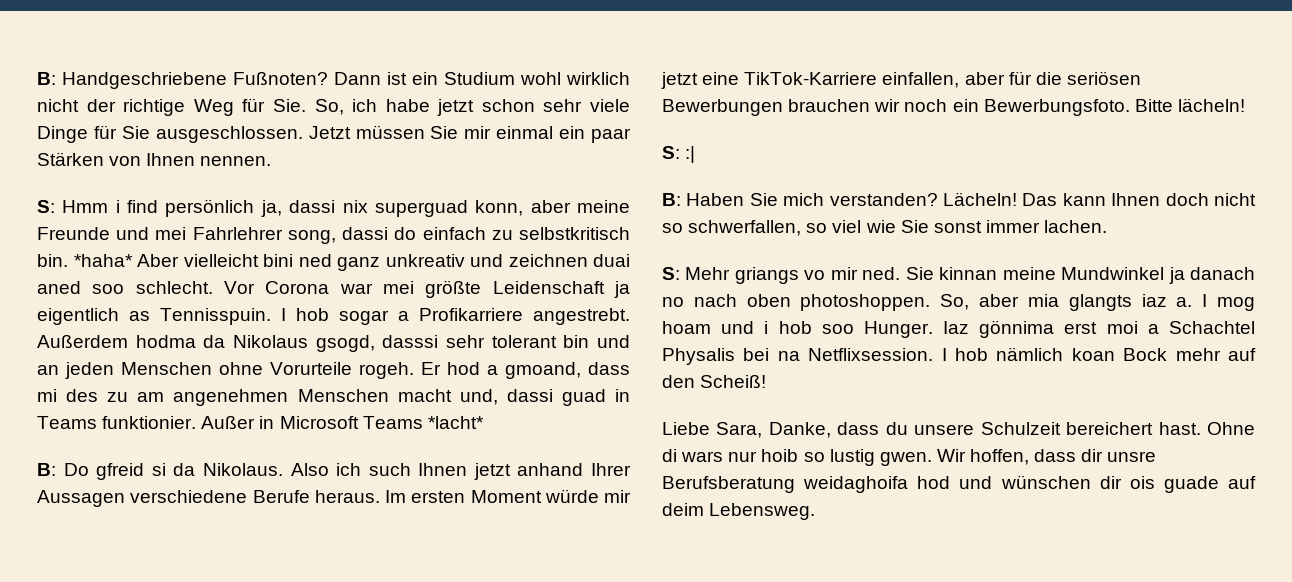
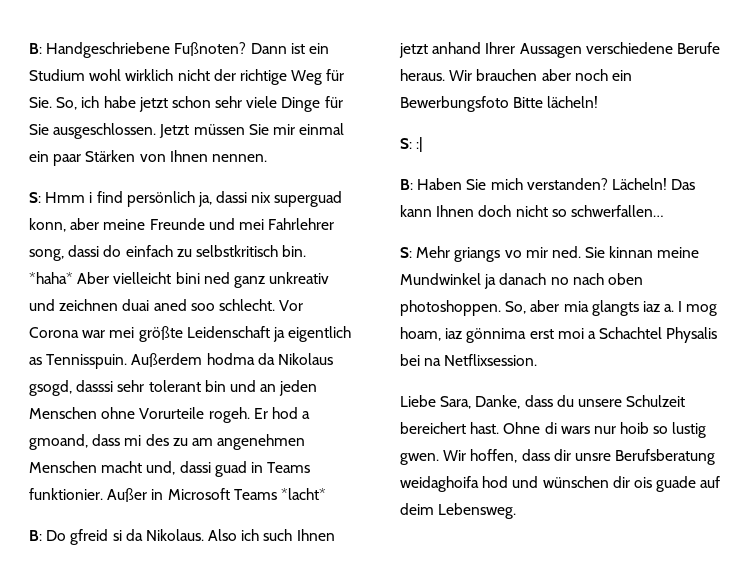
[281,308,630,325] I hob sogar a Profikarriere angestrebt. -> (128, 361) none
[385,489,631,503] [661,71,1141,89] [662,99,901,116] Im ersten Moment würde mir jetzt eine TikTok-Karriere einfallen, aber für die seriösen Bewerbungen brauchen wir -> [449,69,571,81] Wir brauchen aber
[983,99,1130,116] Bewerbungsfoto. -> [400,96,509,112] Bewerbungsfoto
[688,220,1108,236] schwerfallen, so viel wie Sie sonst immer lachen. -> [570,205,663,217] schwerfallen…
[662,321,970,338] hoam und i hob soo Hunger. Iaz -> [400,327,463,341] hoam, iaz
[941,347,1256,361] [662,375,767,388] I hob nämlich koan Bock mehr auf den Scheiß! -> (538, 360) none

